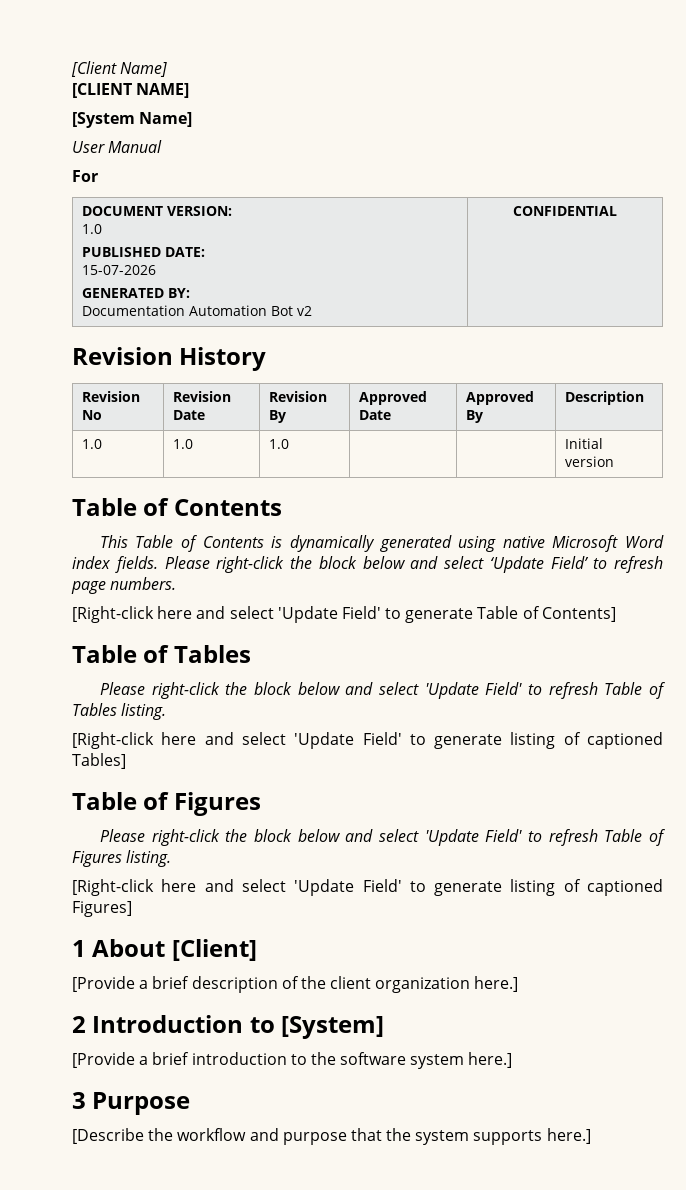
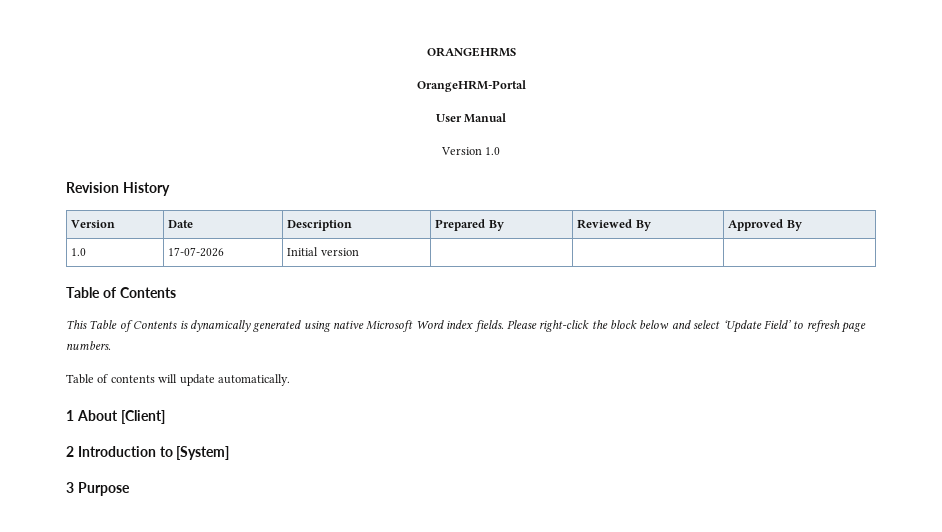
[71,61,168,77] [72,83,190,98] [72,112,193,128] [72,140,163,153] [72,170,98,182] [82,206,233,216] [82,224,103,234] [82,247,206,257] [82,265,157,275] [82,288,191,298] [82,305,313,316] [513,206,617,216] [72,347,267,371] [82,391,141,402] [82,410,103,420] [173,391,232,402] [173,410,206,420] [269,391,328,402] [269,410,287,423] [359,391,428,405] [359,410,392,420] [Client Name] // [CLIENT NAME] // [System Name] // User Manual // For // DOCUMENT VERSION: // 1.0 // PUBLISHED DATE: // 15-07-2026 // GENERATED BY: // Documentation Automation Bot v2 | CONFIDENTIAL // Revision History // Revision No | Revision Date | Revision By | Approved Date -> [426,47,516,57] [416,80,526,92] [435,113,507,123] [440,147,501,155] [66,182,170,196] [71,220,116,228] [168,220,194,228] [287,220,353,231] [435,219,504,231] [577,219,651,231] ORANGEHRMS // OrangeHRM-Portal // User Manual // Version 1.0 // Revision History // Version | Date | Description | Prepared By | Reviewed By
[565,391,645,405] [82,439,103,449] [173,439,194,449] [269,439,290,449] [565,438,604,449] [565,456,615,467] | Description // 1.0 | 1.0 | 1.0 | | | Initial version -> [71,248,87,256] [168,247,225,257] [287,247,359,256] // 1.0 | 17-07-2026 | Initial version | | |
[72,606,616,623] [72,645,251,663] [99,682,667,699] [72,703,167,720] [72,732,663,749] [72,753,126,769] [72,792,261,816] [99,829,667,846] [72,850,172,867] [72,879,663,896] [72,901,132,917] [72,939,257,961] [72,976,519,993] [72,1015,385,1039] [72,1052,513,1069] [72,1092,191,1115] [72,1128,591,1145] [Right-click here and select 'Update Field' to generate Table of Contents] // Table of Tables // Please right-click the block below and select 'Update Field' to refresh Table of Tables listing. // [Right-click here and select 'Update Field' to generate listing of captioned Tables] // Table of Figures // Please right-click the block below and select 'Update Field' to refresh Table of Figures listing. // [Right-click here and select 'Update Field' to generate listing of captioned Figures] // 1 About [Client] // [Provide a brief description of the client organization here.] // 2 Introduction to [System] // [Provide a brief introduction to the software system here.] // 3 Purpose // [Describe the workflow and purpose that the system supports here.] -> [66,374,290,386] [66,410,165,424] [66,446,230,460] [66,482,130,496] Table of contents will update automatically. // 1 About [Client] // 2 Introduction to [System] // 3 Purpose

